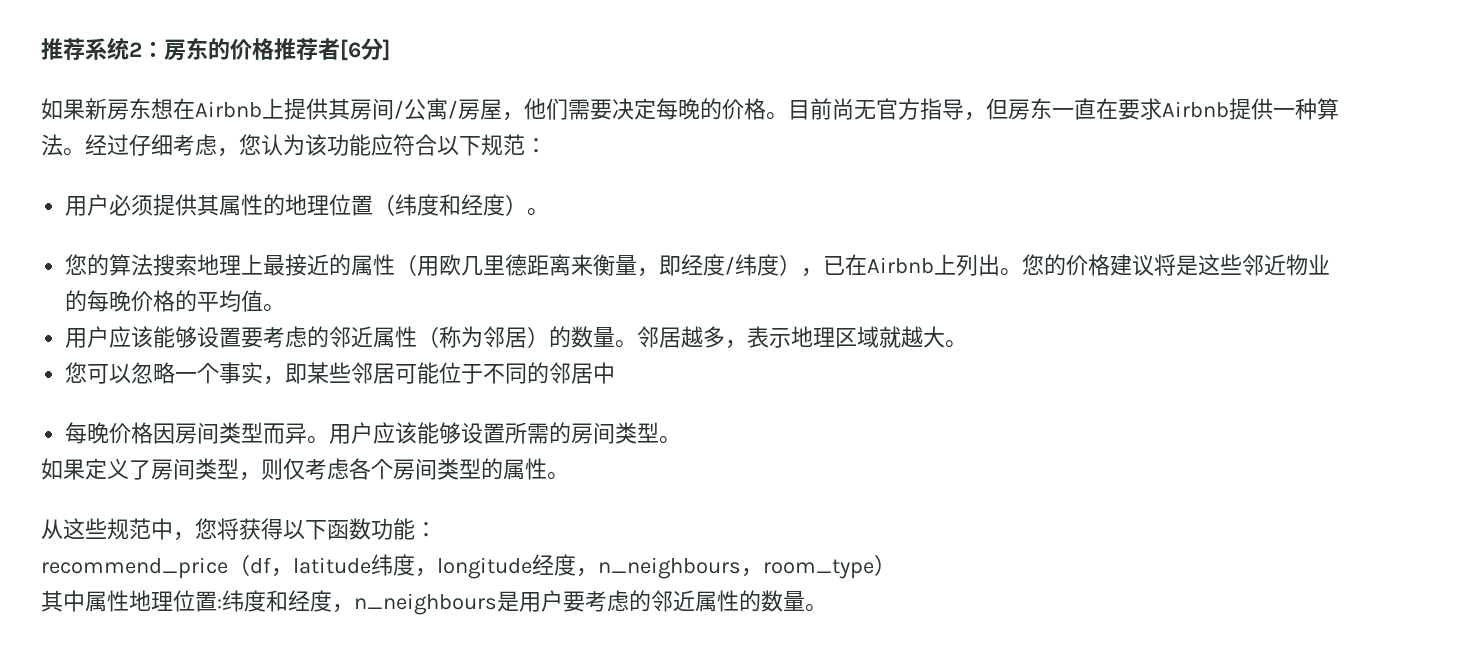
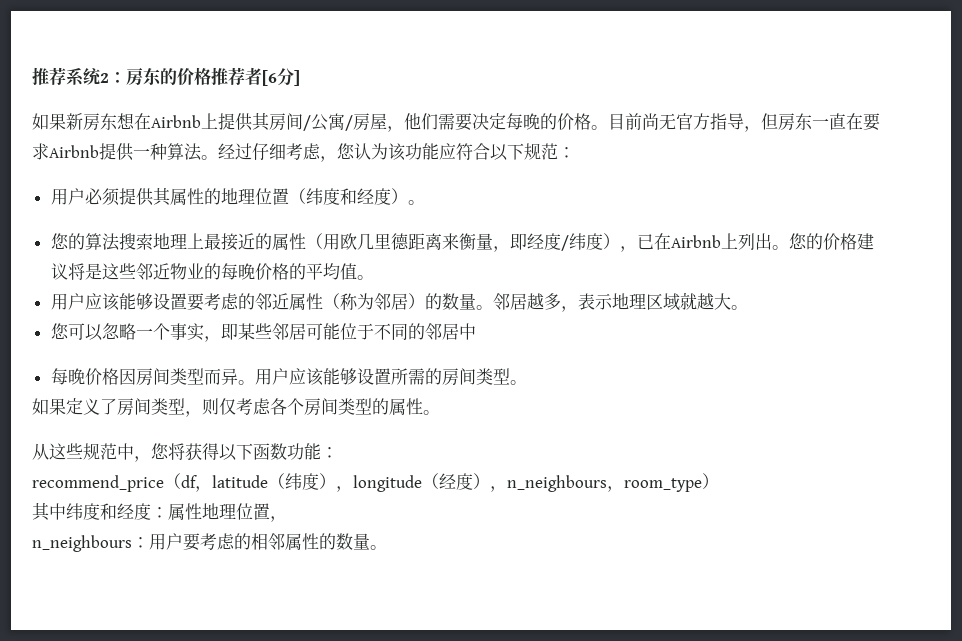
[371,554,576,579] 纬度，longitude经度 -> [268,473,490,492] （纬度），longitude（经度）
[85,590,519,615] 属性地理位置:纬度和经度，n_neighbours是 -> [66,503,287,522] [32,535,149,552] 纬度和经度：属性地理位置， // n_neighbours：
[651,590,695,612] 邻近 -> [251,533,285,550] 相邻

